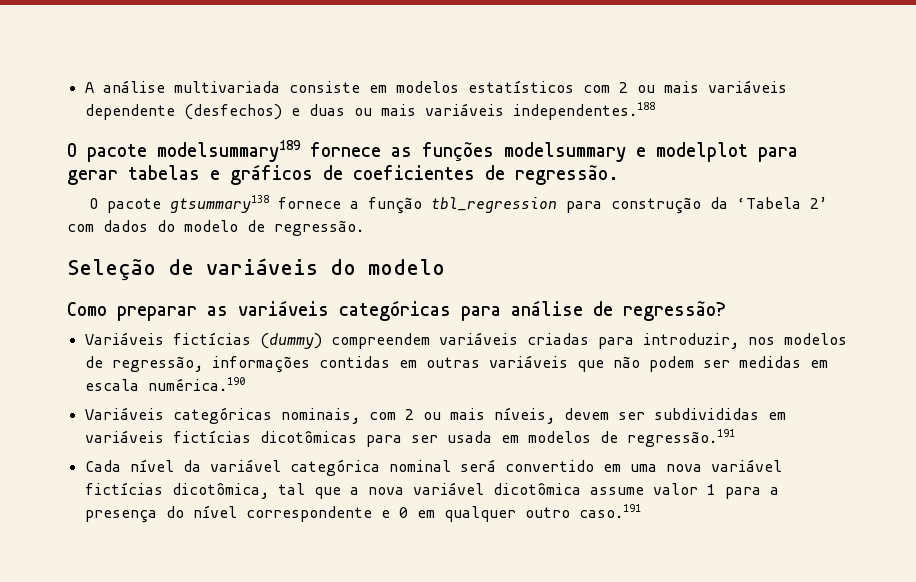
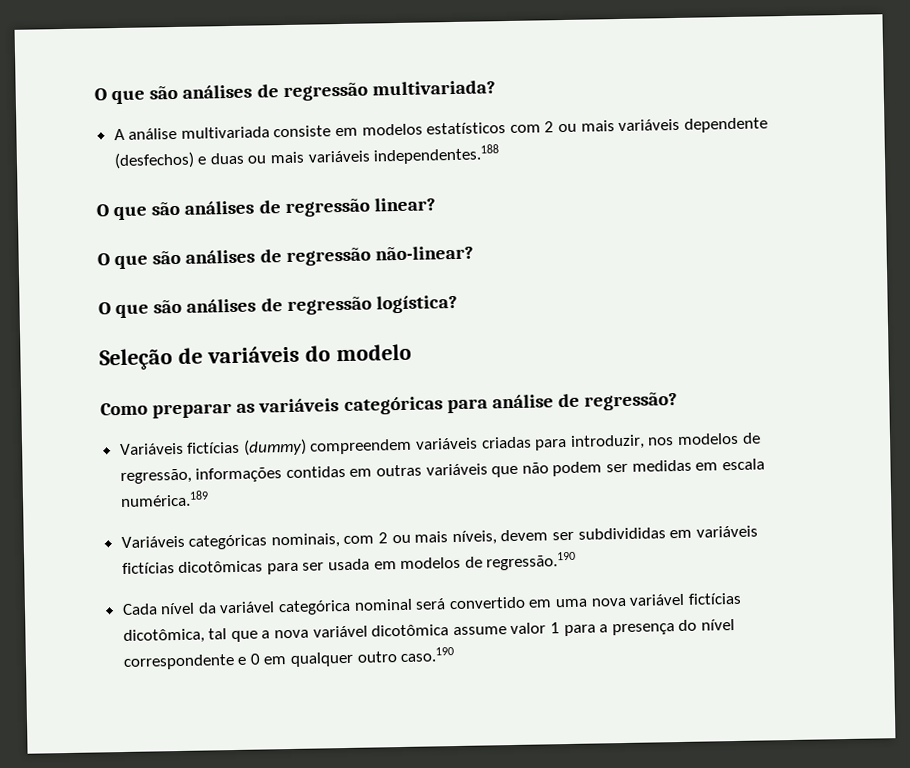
(84, 87) none -> [94,80,496,105] O que são análises de regressão multivariada? //
[87,140,798,162] [67,164,619,185] [88,195,828,214] [67,220,364,236] pacote modelsummary189 fornece as funções modelsummary e modelplot para gerar tabelas e gráficos de coeficientes de regressão. // O pacote gtsummary138 fornece a função tbl_regression para construção da ‘Tabela 2’ com dados do modelo de regressão. -> [113,197,436,221] [97,245,474,270] [98,294,458,319] que são análises de regressão linear? // O que são análises de regressão não-linear? // O que são análises de regressão logística?
[147,377,245,391] numérica.190 -> [119,490,209,508] numérica.189
[626,429,735,447] regressão.191 -> [486,551,577,571] regressão.190
[578,504,641,518] caso.191 -> [400,647,455,663] caso.190

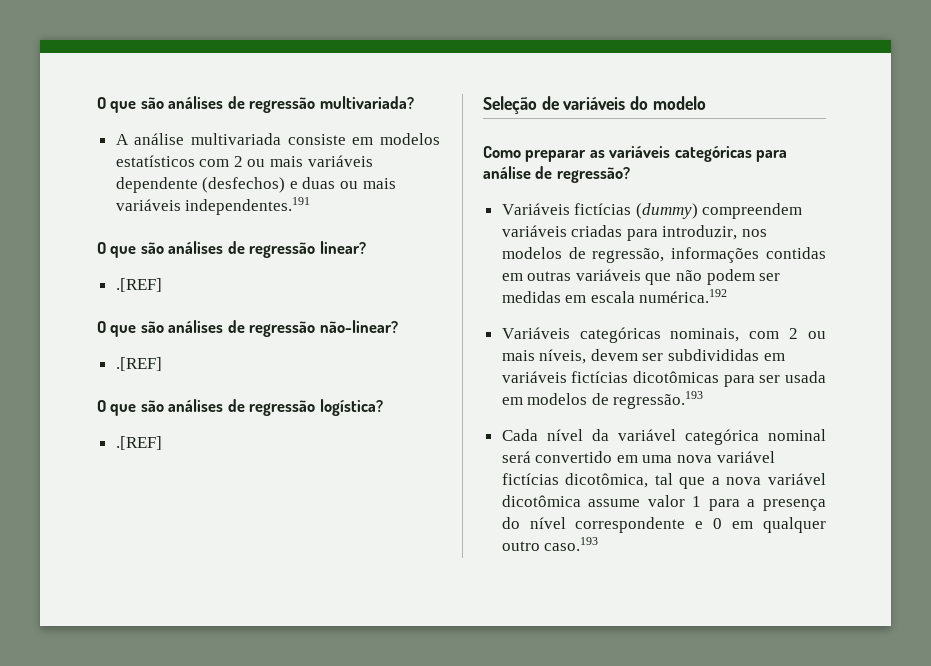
[373,144,501,165] independentes.188 -> [185,197,311,215] independentes.191
(436, 204) none -> [115,278,162,292] // .[REF]
(474, 253) none -> [115,357,162,371] // .[REF]
(458, 304) none -> [115,436,162,450] // .[REF]
[119,490,209,508] numérica.189 -> [639,289,728,303] numérica.192
[486,551,577,571] regressão.190 -> [613,391,704,409] regressão.193
[400,647,455,663] caso.190 -> [544,537,599,551] caso.193

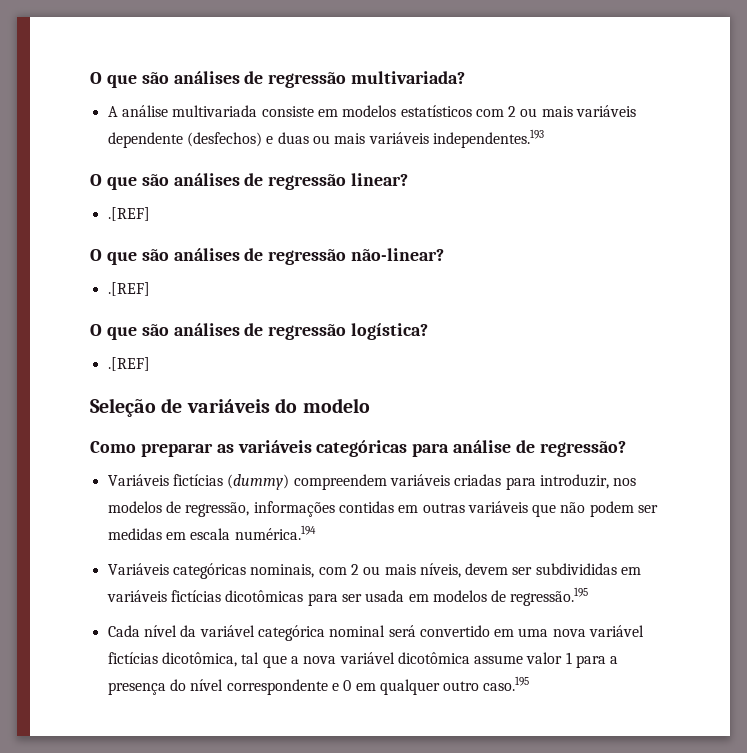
[185,197,311,215] independentes.191 -> [432,129,544,148] independentes.193
[639,289,728,303] numérica.192 -> [234,525,316,540] numérica.194
[613,391,704,409] regressão.193 -> [510,587,589,606] regressão.195
[544,537,599,551] caso.193 -> [483,676,530,691] caso.195

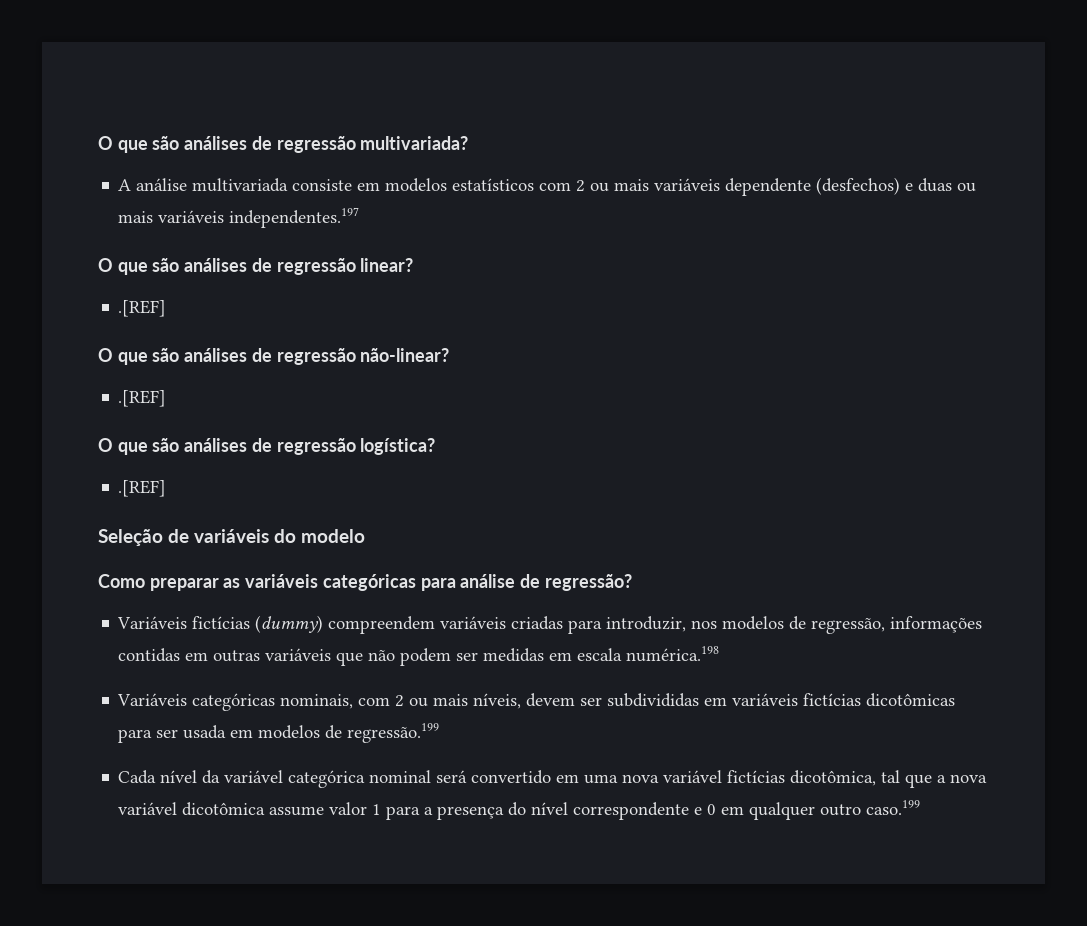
[432,129,544,148] independentes.193 -> [229,207,360,228] independentes.197
[234,525,316,540] numérica.194 -> [626,646,720,662] numérica.198
[510,587,589,606] regressão.195 -> [347,723,440,743] regressão.199
[483,676,530,691] caso.195 -> [866,800,921,815] caso.199

